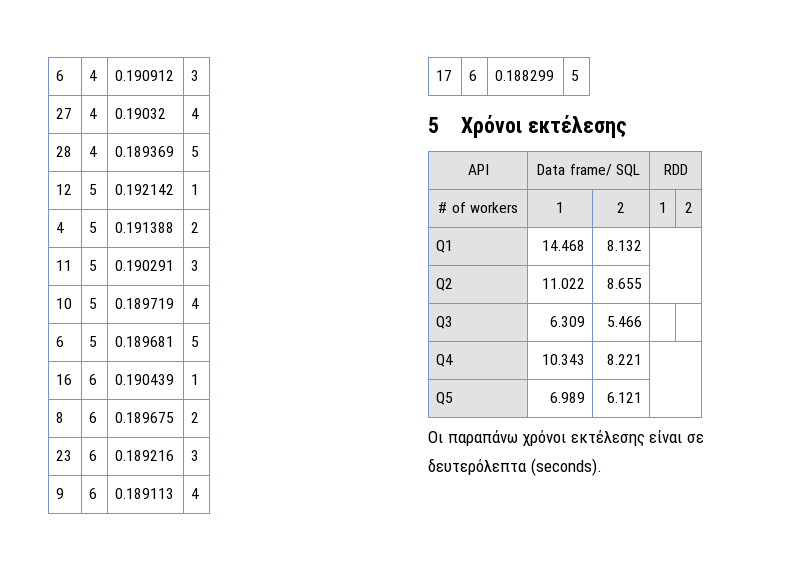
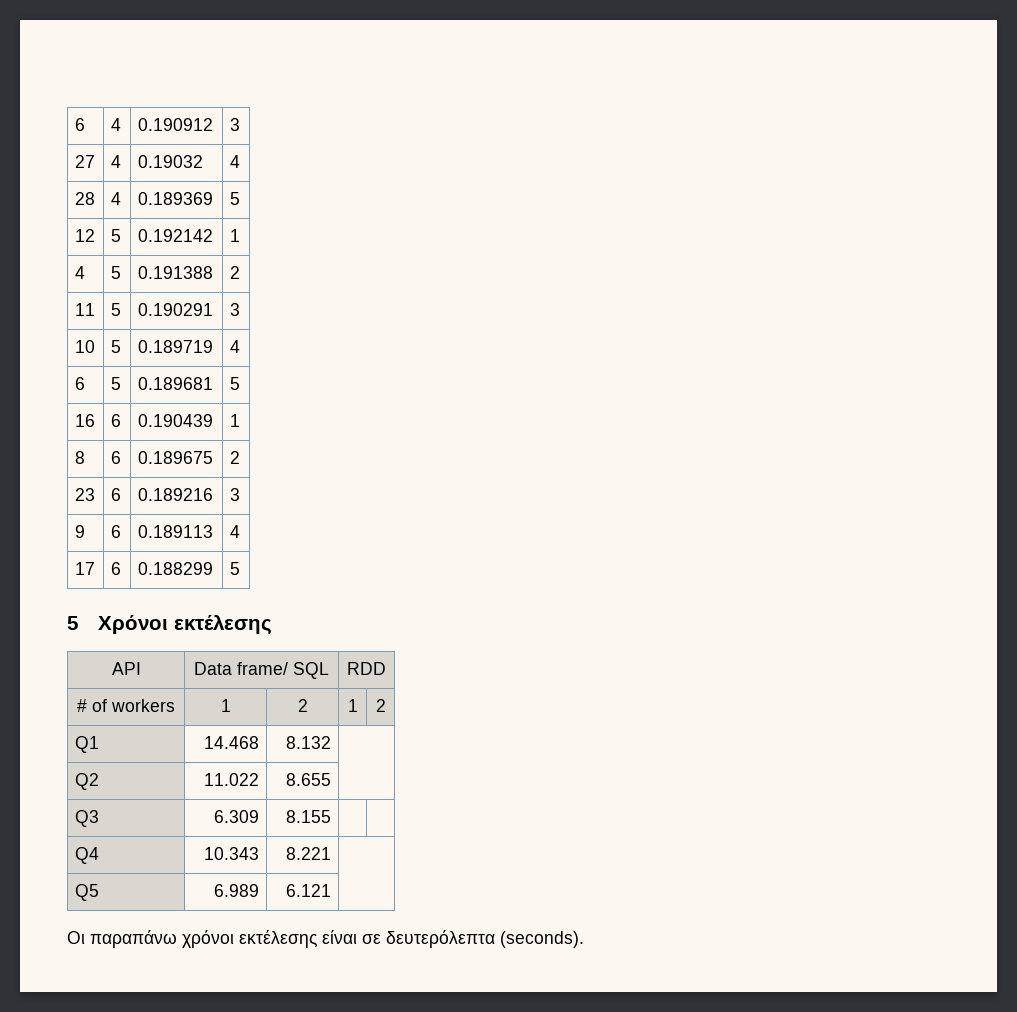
[606,316,642,327] 5.466 -> [286,810,332,823] 8.155

